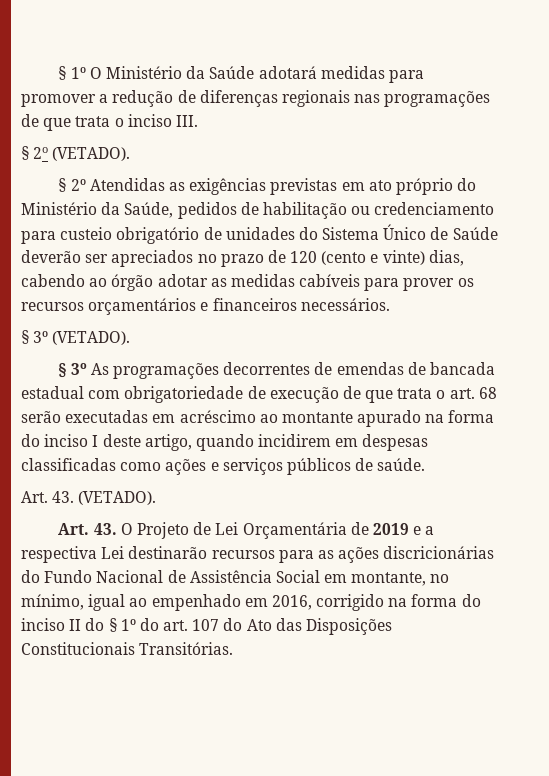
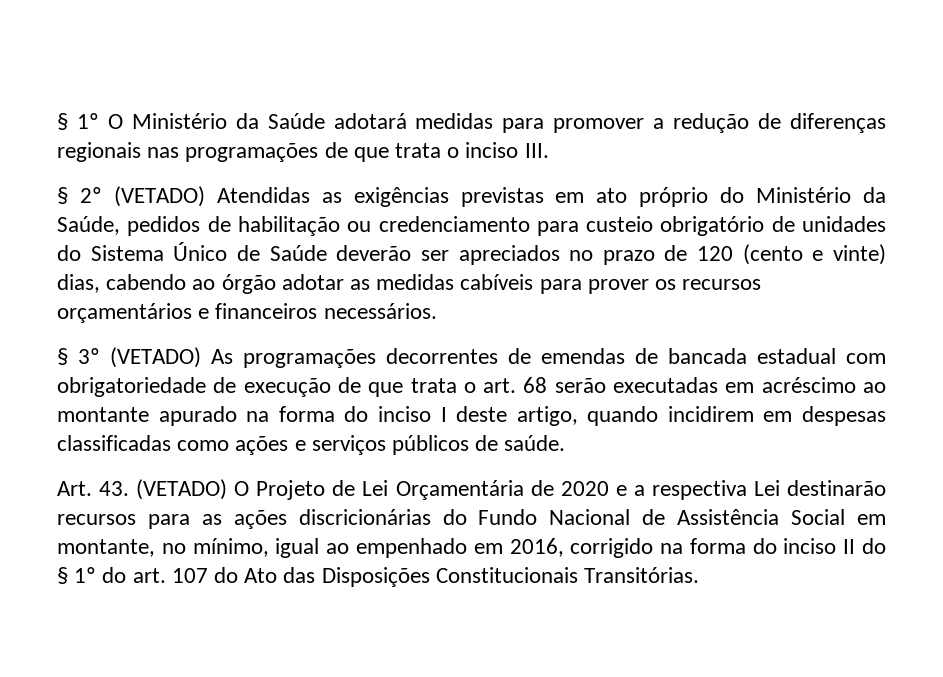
[21,146,131,161] // § 2o (VETADO). -> (549, 150) none
(86, 185) none -> [113,186,205,207] (VETADO)
[52,331,131,345] [58,363,87,378] (VETADO). // § 3º -> [110,347,201,368] (VETADO)
[78,491,157,505] [58,523,117,535] (VETADO). // Art. 43. -> [136,479,228,500] (VETADO)
[372,523,409,535] 2019 -> [560,481,609,496] 2020

